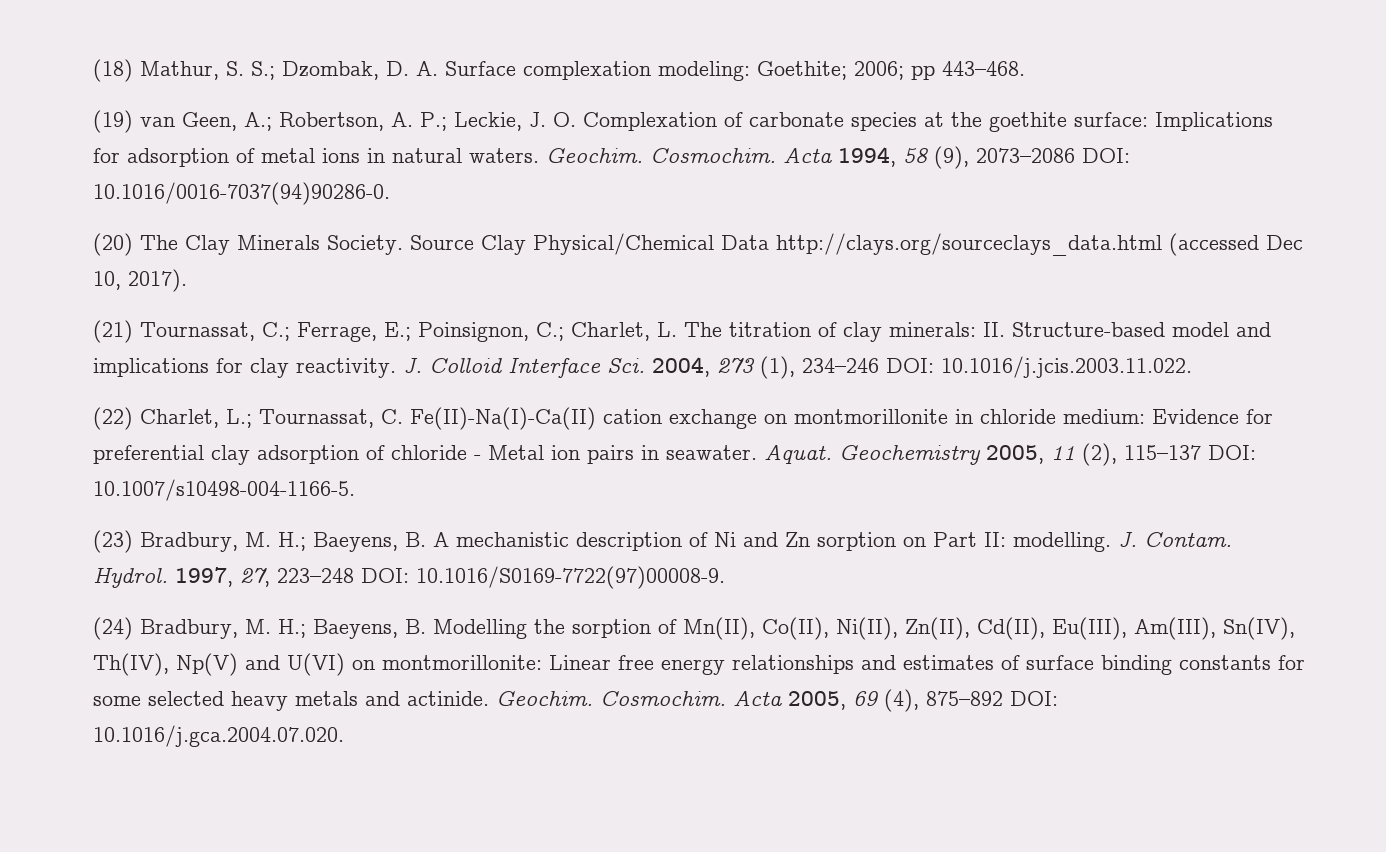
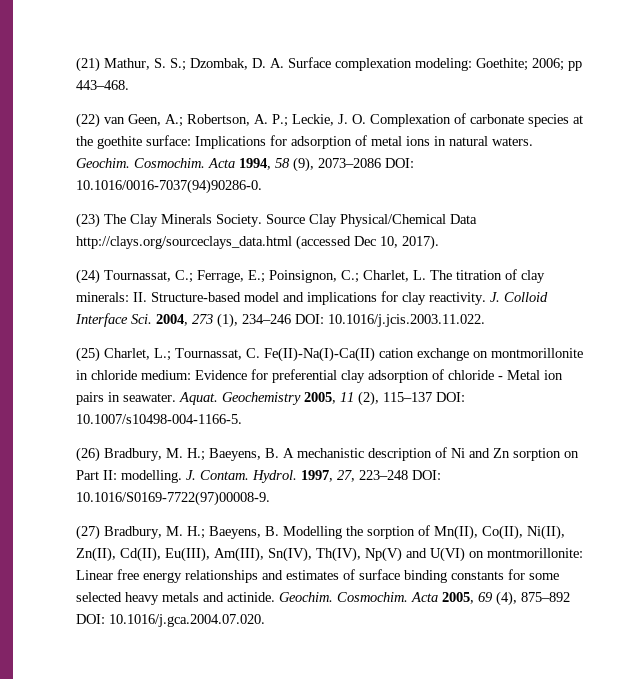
[92,59,133,82] (18) -> [75,57,100,72] (21)
[92,110,133,133] (19) -> [75,113,100,128] (22)
[92,233,133,256] (20) -> [75,213,100,228] (23)
[92,320,133,343] (21) -> [75,269,100,284] (24)
[92,407,133,430] (22) -> [75,347,100,362] (25)
[92,530,133,553] (23) -> [75,447,100,462] (26)
[92,617,133,640] (24) -> [75,525,100,540] (27)

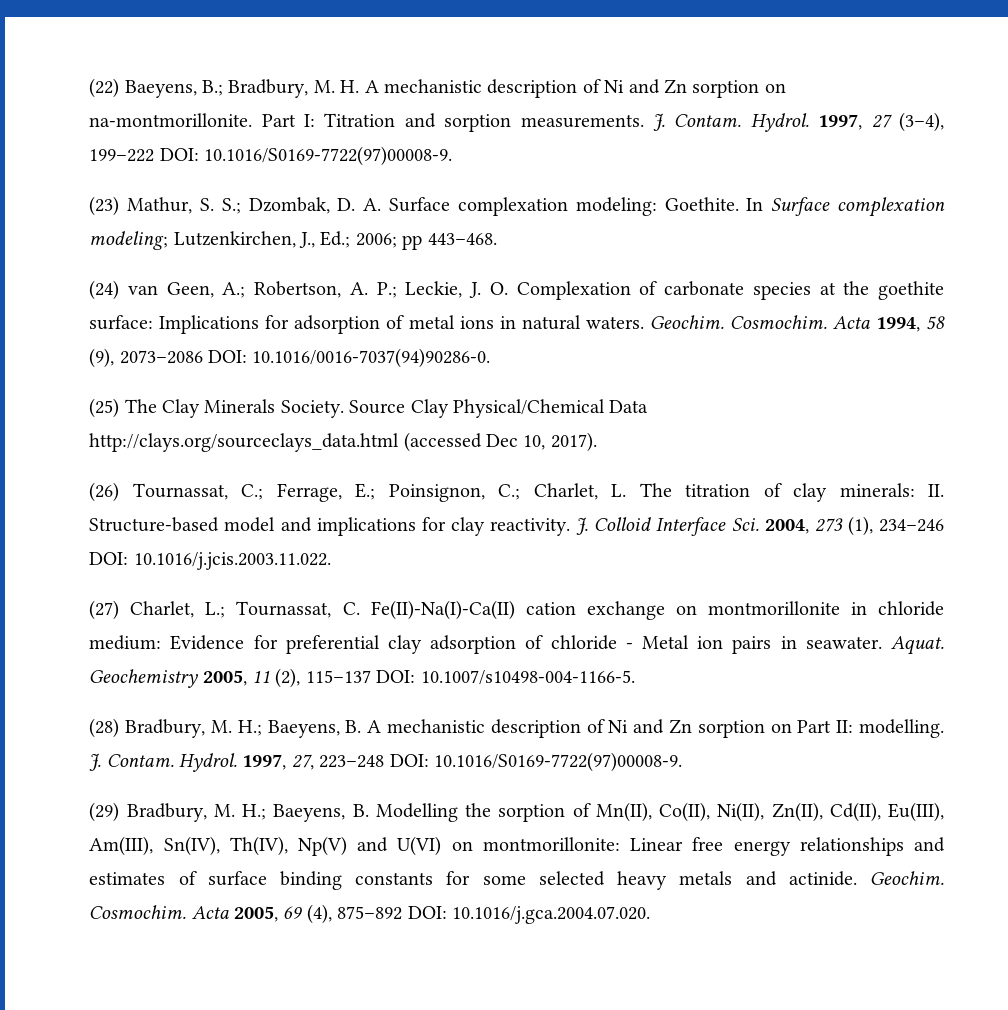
[75,57,100,72] (21) -> [89,78,786,98] [89,112,944,132] [89,146,453,166] [89,196,120,216] (22) Baeyens, B.; Bradbury, M. H. A mechanistic description of Ni and Zn sorption on na-montmorillonite. Part I: Titration and sorption measurements. J. Contam. Hydrol. 1997, 27 (3–4), 199–222 DOI: 10.1016/S0169-7722(97)00008-9. // (23)
[475,58,528,71] Goethite; -> [664,197,945,217] [89,231,351,250] Goethite. In Surface complexation modeling; Lutzenkirchen, J., Ed.;
[75,113,100,128] (22) -> [89,280,120,300] (24)
[75,213,100,228] (23) -> [89,398,120,418] (25)
[75,269,100,284] (24) -> [89,482,120,502] (26)
[75,347,100,362] (25) -> [89,600,120,620] (27)
[75,447,100,462] (26) -> [89,718,120,738] (28)
[75,525,100,540] (27) -> [89,802,120,822] (29)

